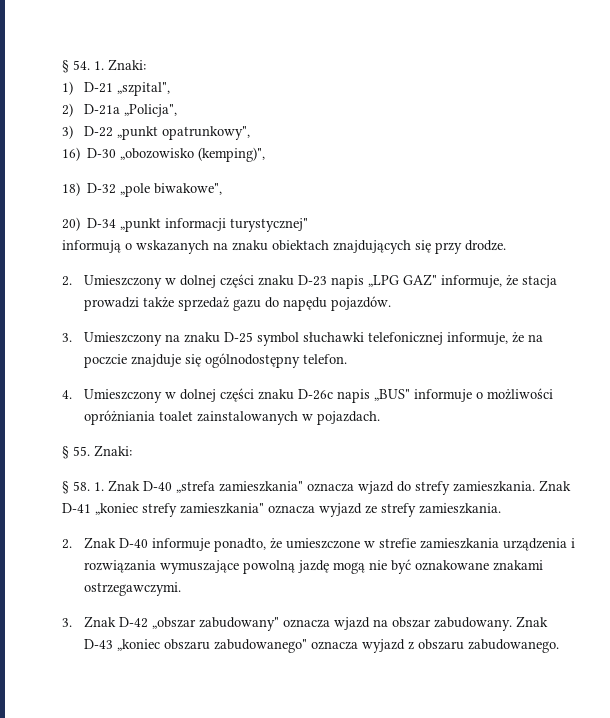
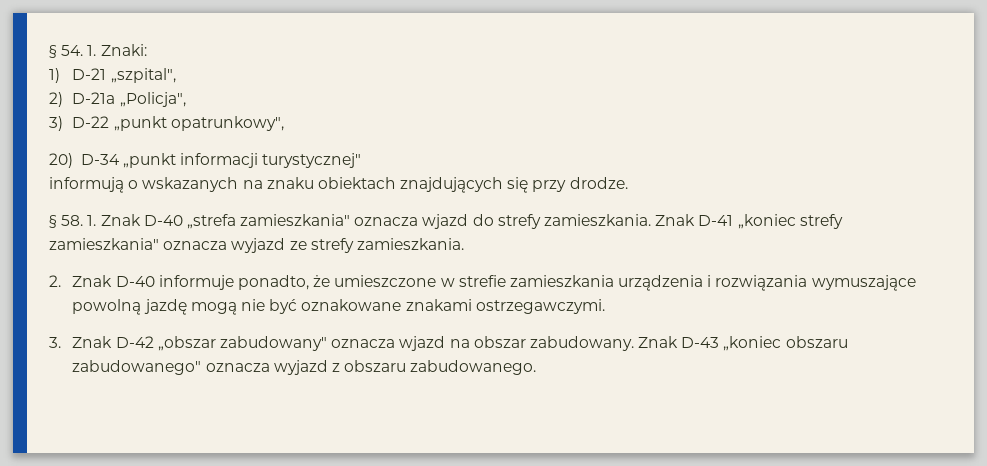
[62,147,266,162] [62,182,223,197] // 16) D-30 „obozowisko (kemping)", // 18) D-32 „pole biwakowe", -> (284, 123) none
[62,274,557,289] [83,296,391,311] [62,332,543,346] [83,353,347,368] [62,388,553,403] [83,410,380,425] [62,445,132,459] // 2. Umieszczony w dolnej części znaku D-23 napis „LPG GAZ" informuje, że stacja prowadzi także sprzedaż gazu do napędu pojazdów. // 3. Umieszczony na znaku D-25 symbol słuchawki telefonicznej informuje, że na poczcie znajduje się ogólnodostępny telefon. // 4. Umieszczony w dolnej części znaku D-26c napis „BUS" informuje o możliwości opróżniania toalet zainstalowanych w pojazdach. // § 55. Znaki: -> (628, 183) none

